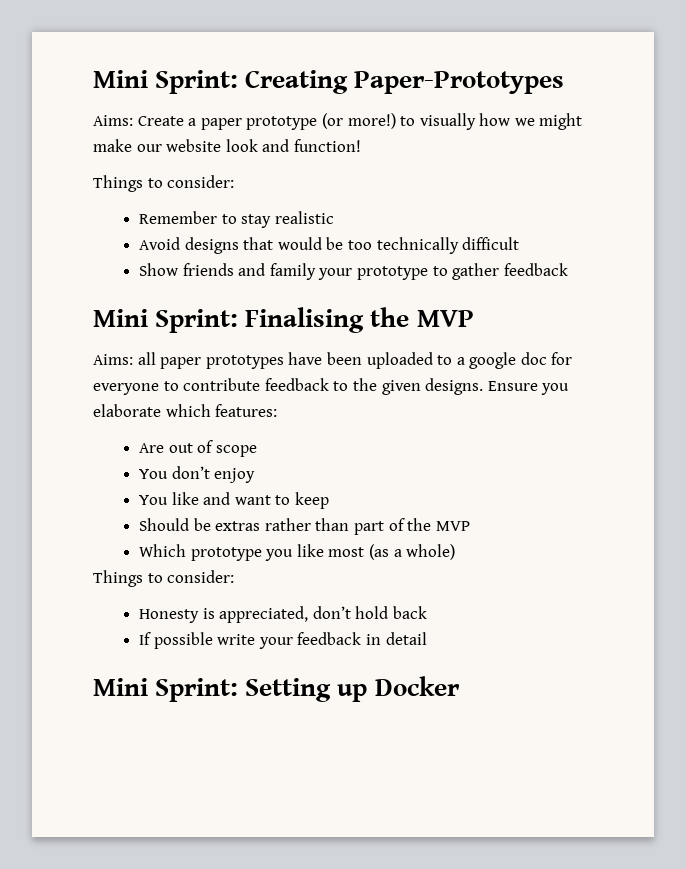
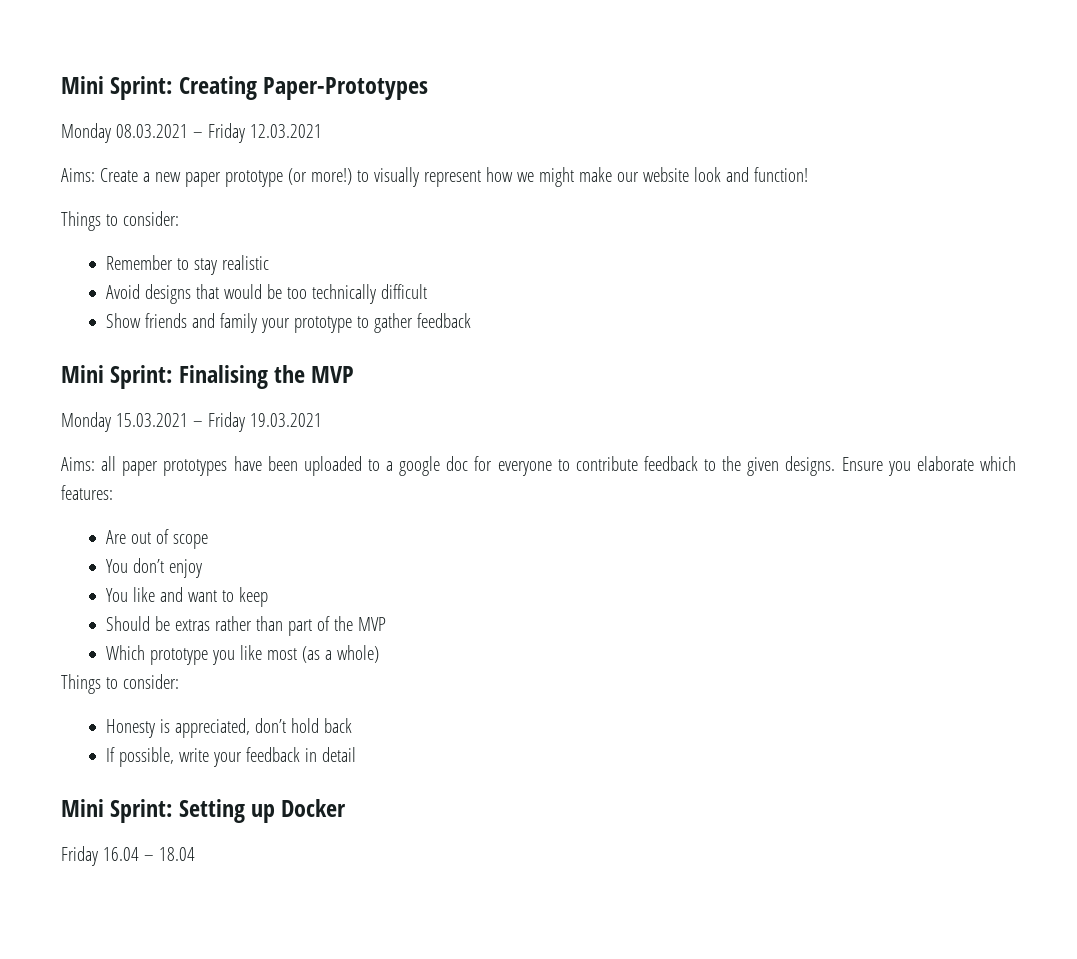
(565, 82) none -> [61,123,322,143] // Monday 08.03.2021 – Friday 12.03.2021
(197, 122) none -> [154,172,181,182] new
(476, 121) none -> [423,170,481,187] represent
(474, 318) none -> [61,412,322,432] // Monday 15.03.2021 – Friday 19.03.2021
[153,632,213,649] possible -> [118,747,174,767] possible,
(460, 686) none -> [61,846,195,866] // Friday 16.04 – 18.04

